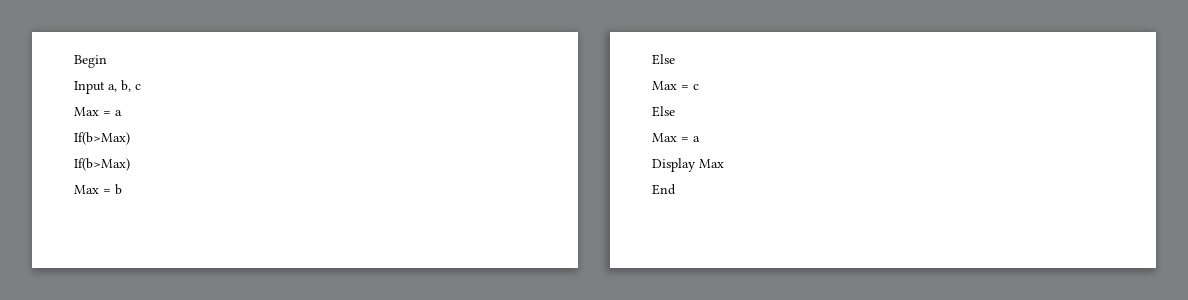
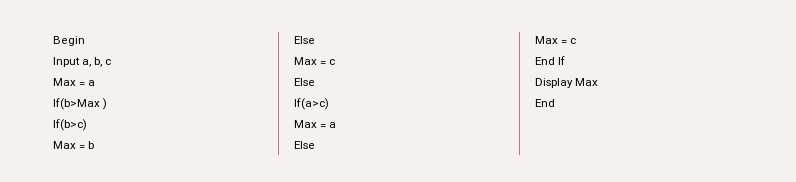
[74,132,130,145] [74,158,130,171] If(b>Max) // If(b>Max) -> [53,98,108,110] [53,119,87,131] If(b>Max ) // If(b>c)
[652,133,700,142] // Max = a -> [294,98,329,110] [294,120,337,128] [294,141,315,149] [535,36,577,44] [535,56,566,65] // If(a>c) // Max = a // Else // Max = c // End If

